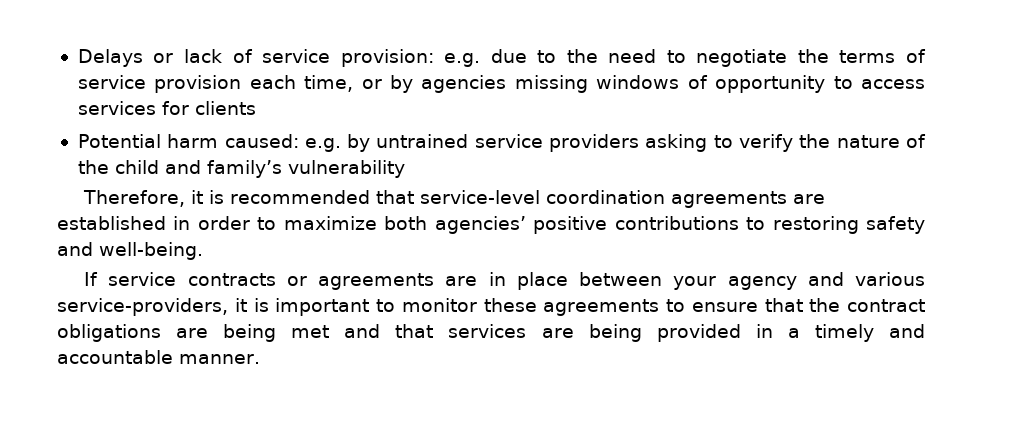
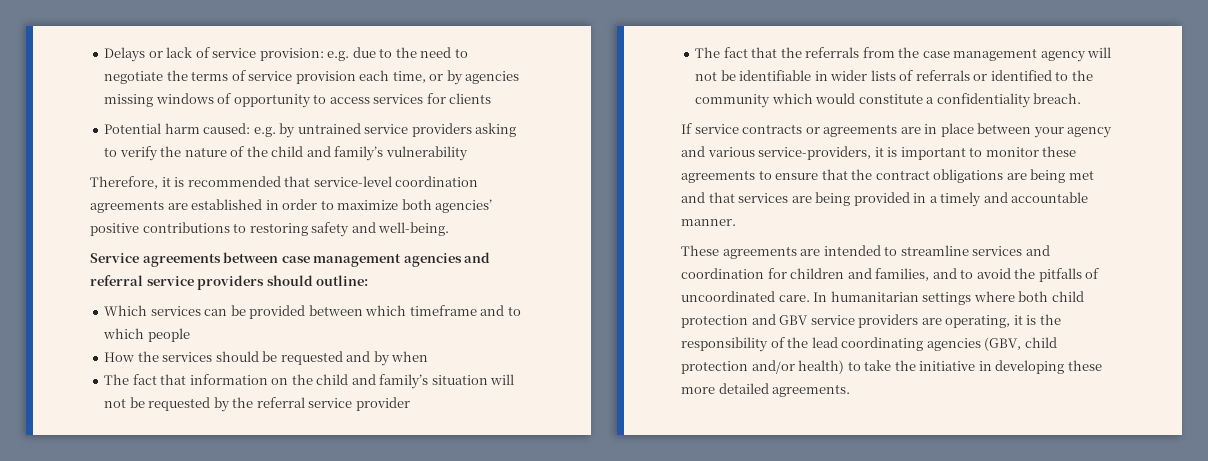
(203, 251) none -> [90,252,491,267] [90,275,369,290] [104,305,521,319] [103,328,190,342] [104,351,429,366] [104,374,515,389] [104,397,410,412] [695,47,1112,62] [695,70,1093,81] [695,93,1082,108] // Service agreements between case management agencies and referral service providers should outline: // Which services can be provided between which timeframe and to which people // How the services should be requested and by when // The fact that information on the child and family’s situation will not be requested by the referral service provider // The fact that the referrals from the case management agency will not be identifiable in wider lists of referrals or identified to the community which would constitute a confidentiality breach.
(260, 359) none -> [681,245,1050,259] [681,268,1100,282] [681,291,1084,305] [681,314,1061,328] [681,337,1057,352] [681,360,1102,374] [681,383,851,397] // These agreements are intended to streamline services and coordination for children and families, and to avoid the pitfalls of uncoordinated care. In humanitarian settings where both child protection and GBV service providers are operating, it is the responsibility of the lead coordinating agencies (GBV, child protection and/or health) to take the initiative in developing these more detailed agreements.

